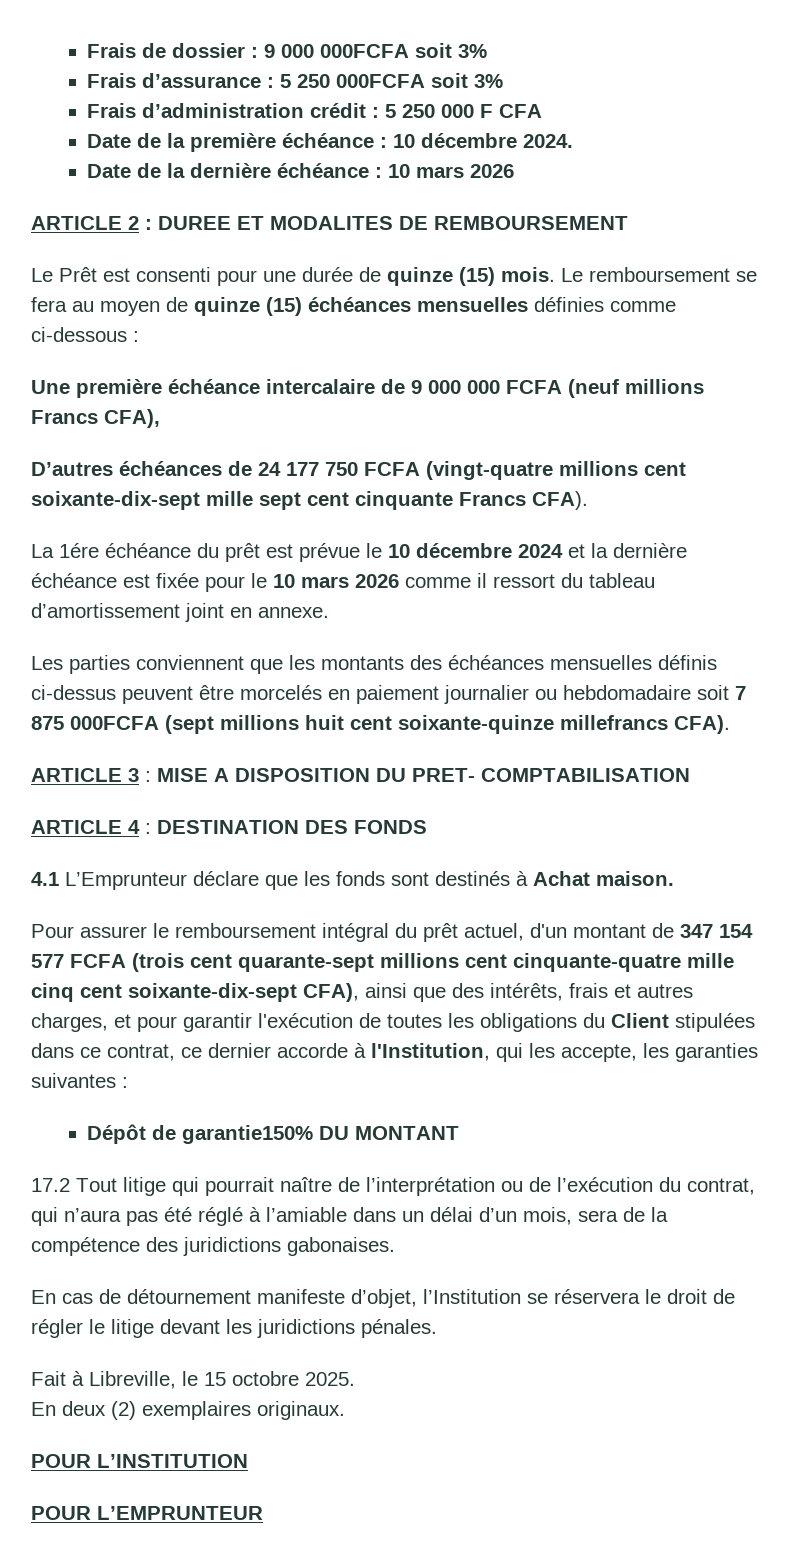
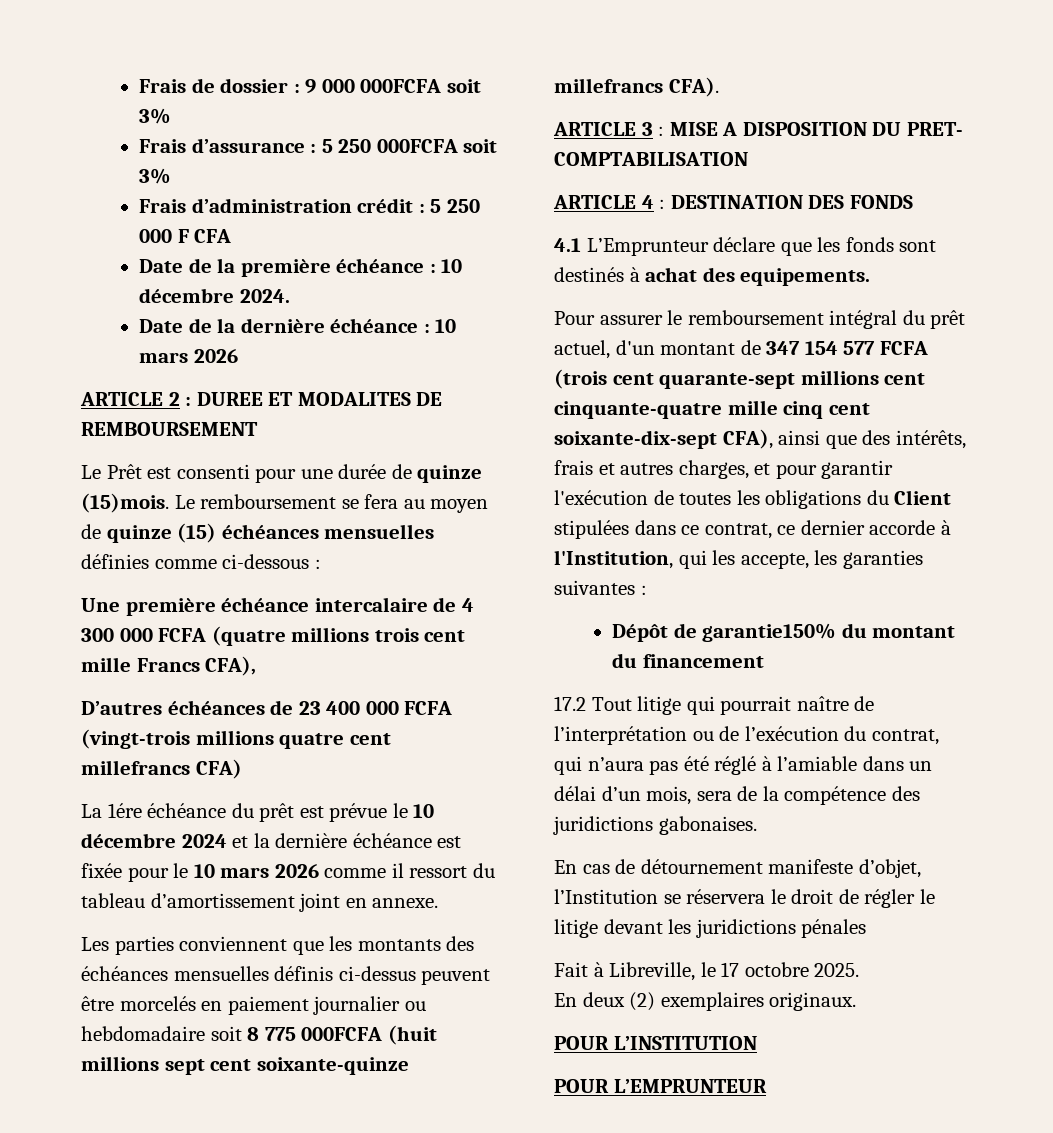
[459,267,555,286] (15) mois. -> [81,493,169,513] (15)mois.
[411,379,704,398] 9 000 000 FCFA (neuf millions -> [461,598,474,612] [81,626,466,646] [81,657,131,672] 4 300 000 FCFA (quatre millions trois cent mille
[258,461,686,480] [31,491,588,510] 24 177 750 FCFA (vingt-quatre millions cent soixante-dix-sept mille sept cent cinquante Francs CFA). -> [298,701,453,715] [81,729,391,749] [81,759,242,779] 23 400 000 FCFA (vingt-trois millions quatre cent millefrancs CFA)
[735,686,746,700] [31,715,344,734] 7 875 000FCFA (sept millions huit -> [247,1025,437,1045] [81,1056,205,1075] 8 775 000FCFA (huit millions sept
[533,871,674,886] Achat maison. -> [645,267,871,286] achat des equipements.
[318,1126,459,1140] DU MONTANT -> [841,623,956,638] [612,653,764,668] du montant du financement
[361,1319,437,1338] pénales. -> [801,919,867,938] pénales
[204,1372,226,1386] 15 -> [721,962,740,977] 17

